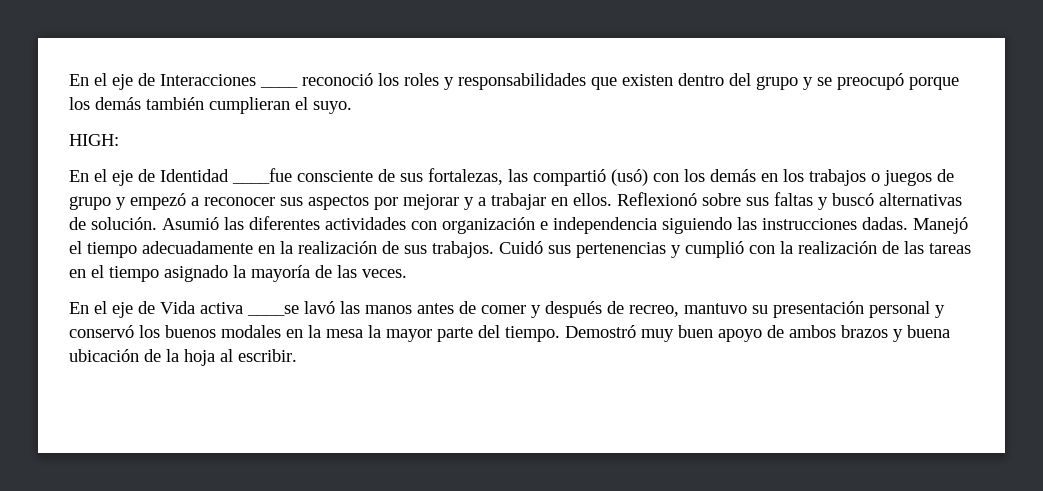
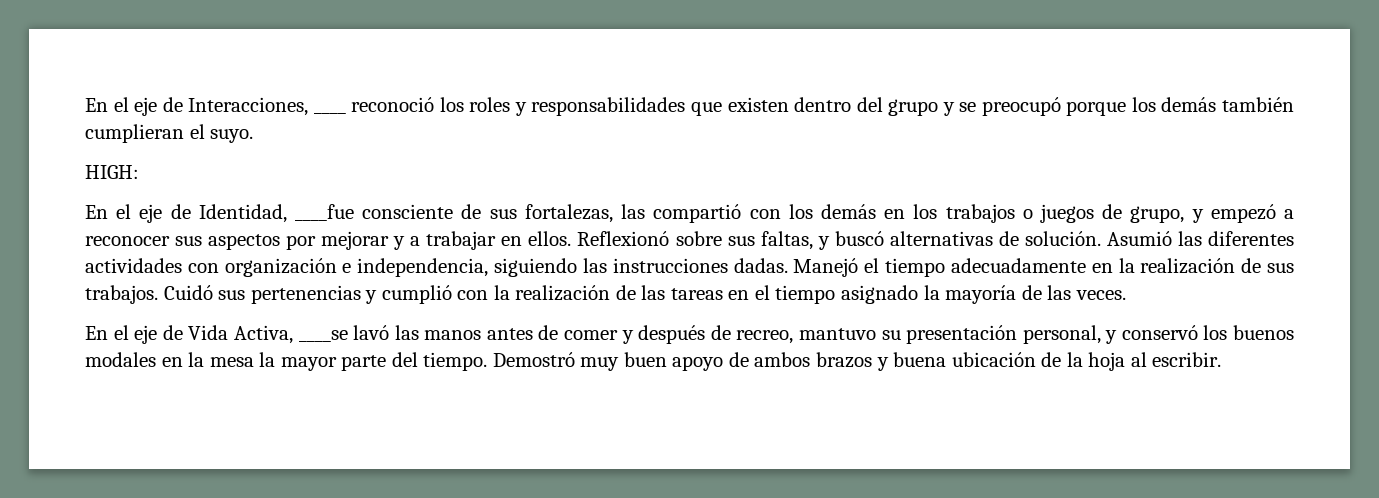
[69,73,256,90] En el eje de Interacciones -> [85,97,309,116] En el eje de Interacciones,
[160,169,229,182] Identidad -> [198,204,287,223] Identidad,
[611,169,648,186] (usó) -> (742, 213) none
[69,196,111,210] grupo -> [1130,206,1185,223] grupo,
[774,192,813,206] faltas -> [760,231,813,250] faltas,
[553,217,657,234] independencia -> [357,258,489,277] independencia,
[200,302,243,314] activa -> [233,325,293,344] Activa,
[869,301,930,318] personal -> [1022,325,1101,344] personal,

